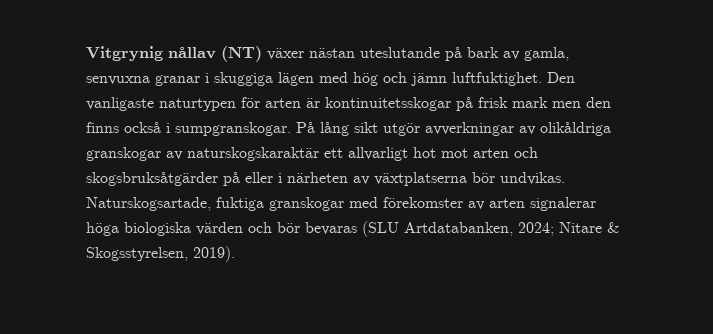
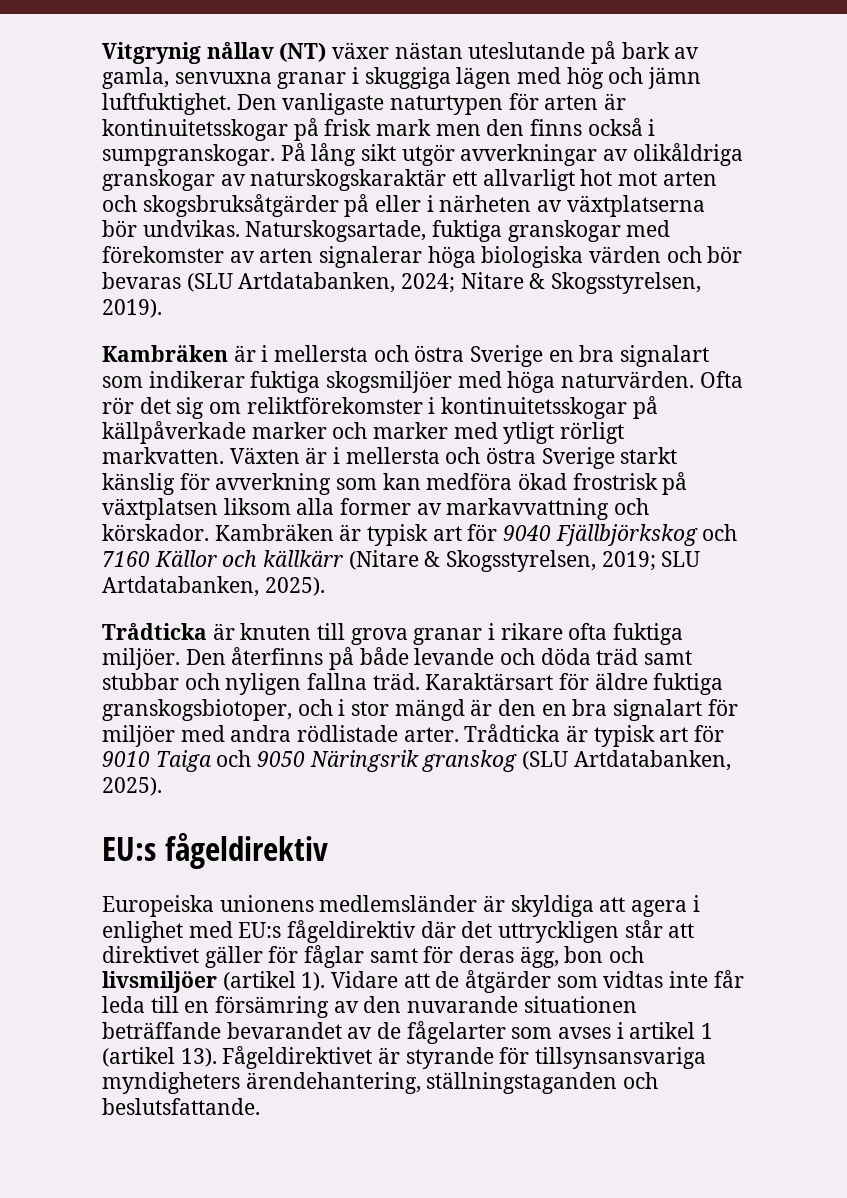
(235, 254) none -> [102,345,710,367] [102,371,743,393] [102,396,658,419] [102,421,625,444] [102,447,678,469] [102,472,688,495] [102,498,650,520] [102,524,738,546] [102,550,701,572] [102,576,325,597] [102,622,684,645] [102,647,693,670] [102,673,724,695] [102,699,738,721] [102,724,725,747] [102,750,731,772] [102,777,162,796] [102,833,328,869] [102,895,700,917] [102,920,695,943] [102,945,645,968] [102,970,744,993] [102,996,637,1018] [102,1021,714,1044] [102,1046,707,1069] [102,1072,659,1094] [102,1098,260,1115] // Kambräken är i mellersta och östra Sverige en bra signalart som indikerar fuktiga skogsmiljöer med höga naturvärden. Ofta rör det sig om reliktförekomster i kontinuitetsskogar på källpåverkade marker och marker med ytligt rörligt markvatten. Växten är i mellersta och östra Sverige starkt känslig för avverkning som kan medföra ökad frostrisk på växtplatsen liksom alla former av markavvattning och körskador. Kambräken är typisk art för 9040 Fjällbjörkskog och 7160 Källor och källkärr (Nitare & Skogsstyrelsen, 2019; SLU Artdatabanken, 2025). // Trådticka är knuten till grova granar i rikare ofta fuktiga miljöer. Den återfinns på både levande och döda träd samt stubbar och nyligen fallna träd. Karaktärsart för äldre fuktiga granskogsbiotoper, och i stor mängd är den en bra signalart för miljöer med andra rödlistade arter. Trådticka är typisk art för 9010 Taiga och 9050 Näringsrik granskog (SLU Artdatabanken, 2025). // EU:s fågeldirektiv // Europeiska unionens medlemsländer är skyldiga att agera i enlighet med EU:s fågeldirektiv där det uttryckligen står att direktivet gäller för fåglar samt för deras ägg, bon och livsmiljöer (artikel 1). Vidare att de åtgärder som vidtas inte får leda till en försämring av den nuvarande situationen beträffande bevarandet av de fågelarter som avses i artikel 1 (artikel 13). Fågeldirektivet är styrande för tillsynsansvariga myndigheters ärendehantering, ställningstaganden och beslutsfattande.

